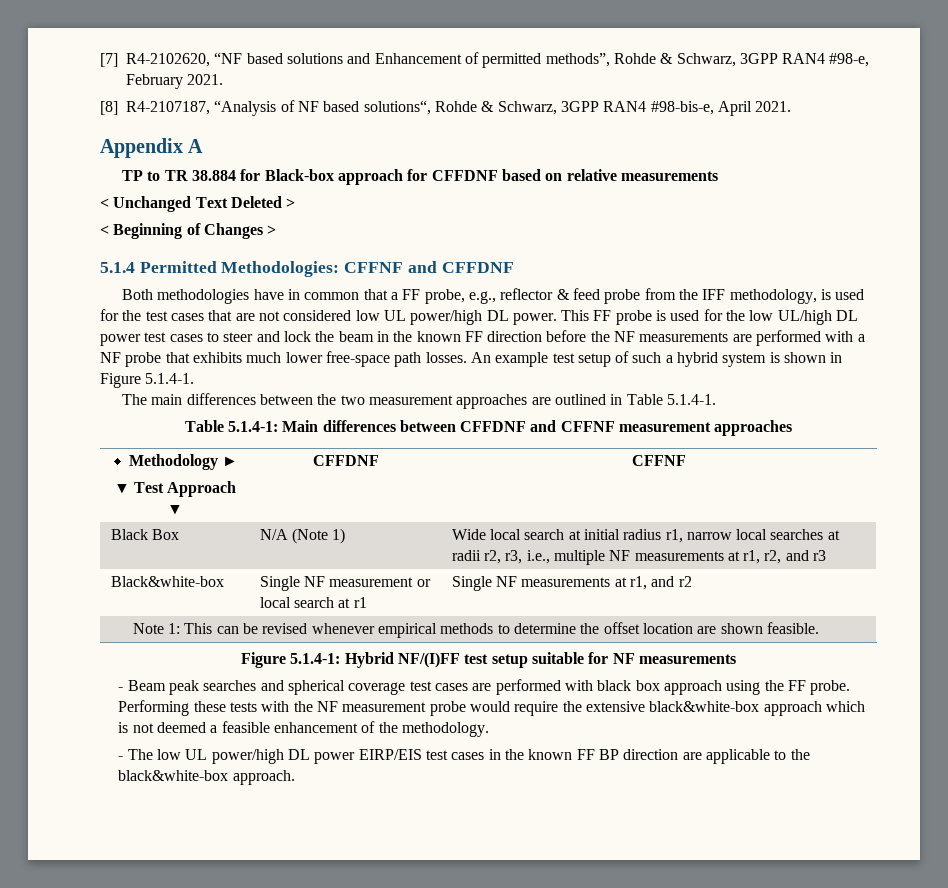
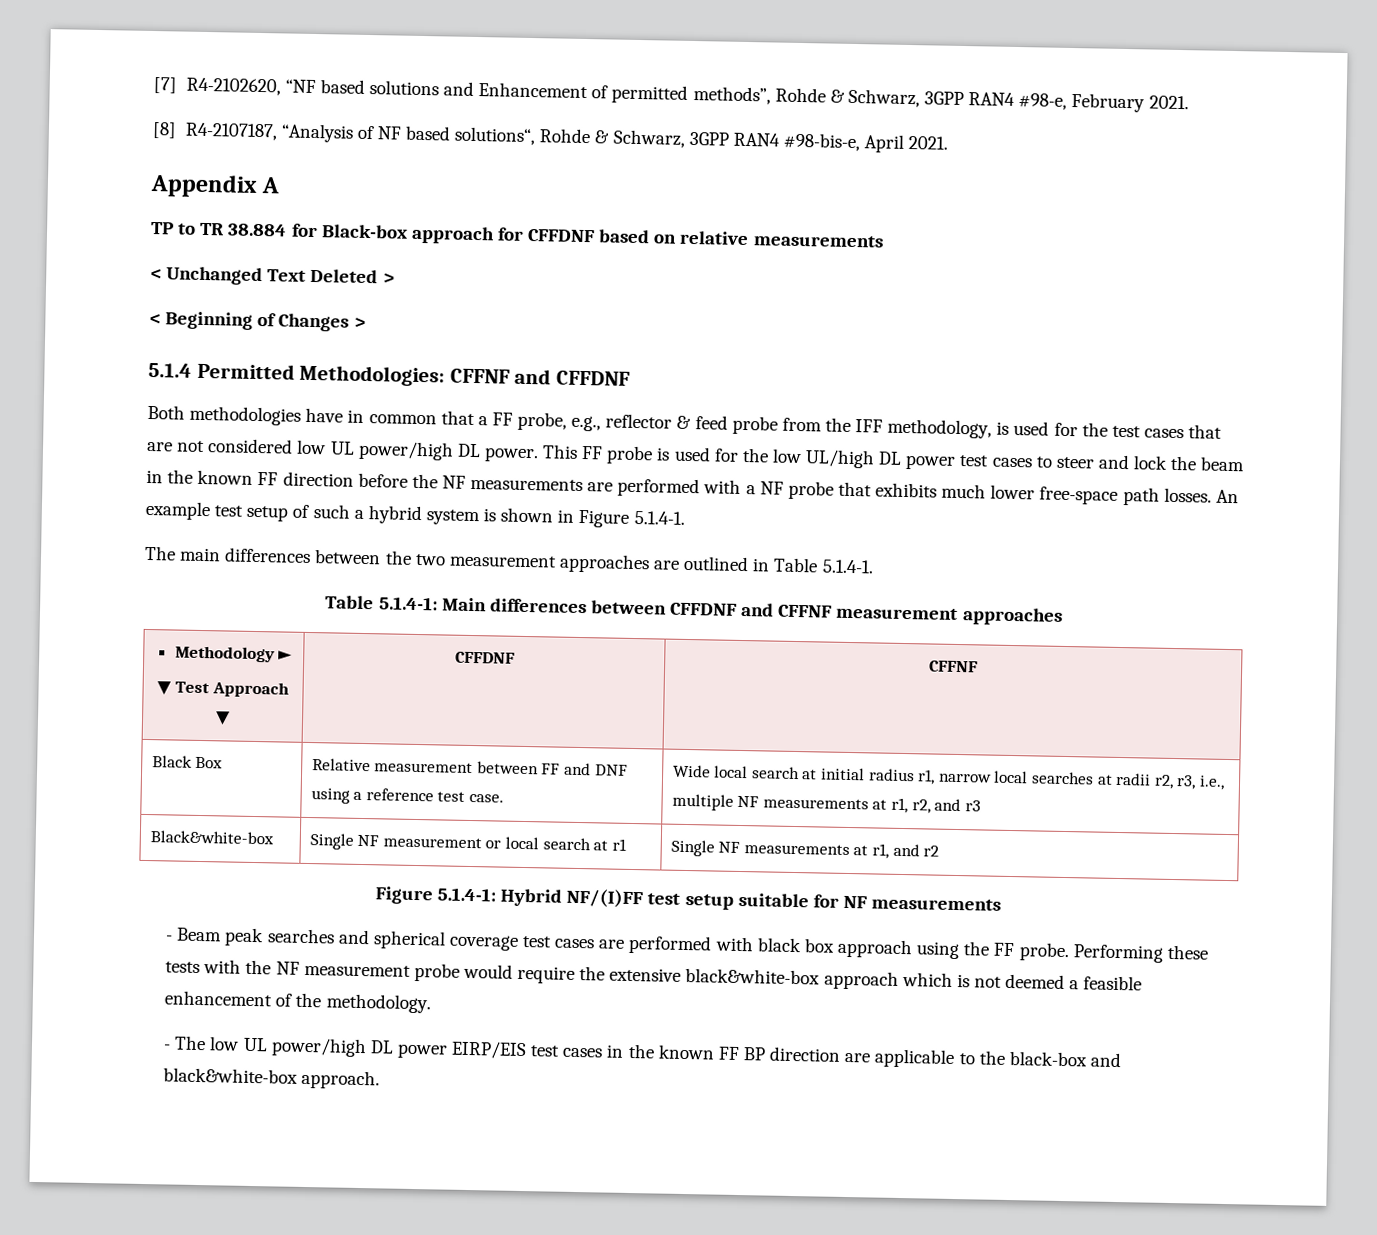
[259,528,346,544] N/A (Note 1) -> [311,758,628,776] [310,788,505,804] Relative measurement between FF and DNF using a reference test case.
[132,622,819,638] // Note 1: This can be revised whenever empirical methods to determine the offset location are shown feasible. -> (940, 851) none
(810, 754) none -> [1008,1051,1122,1068] black-box and

